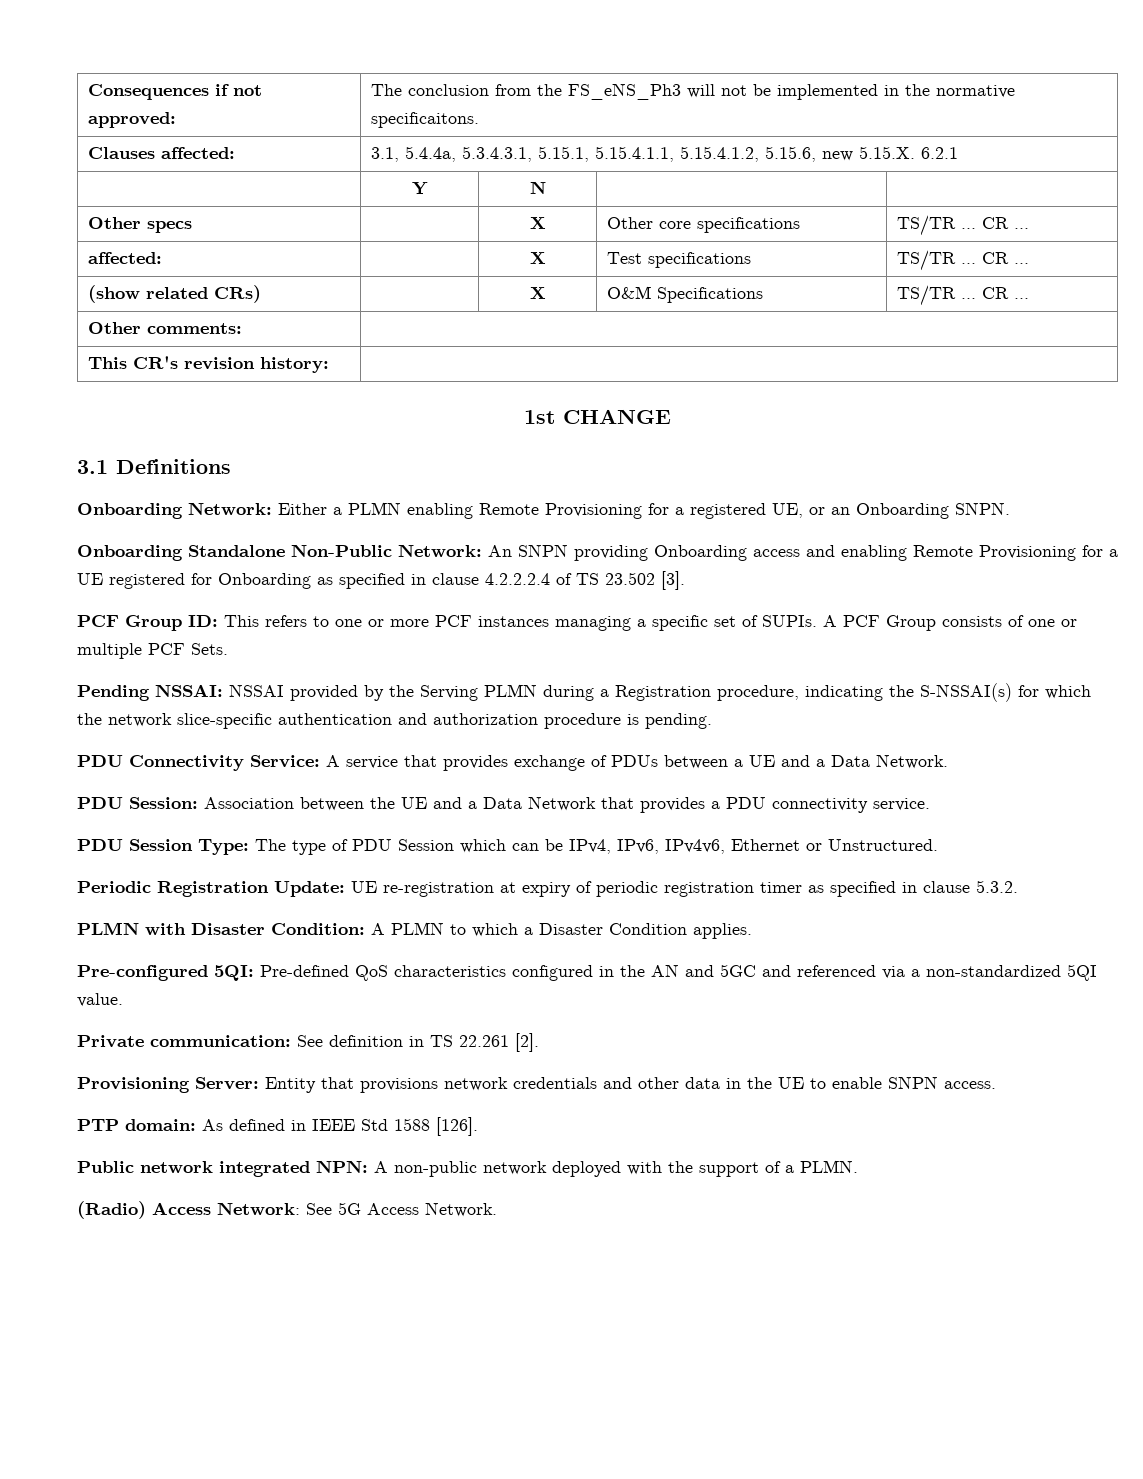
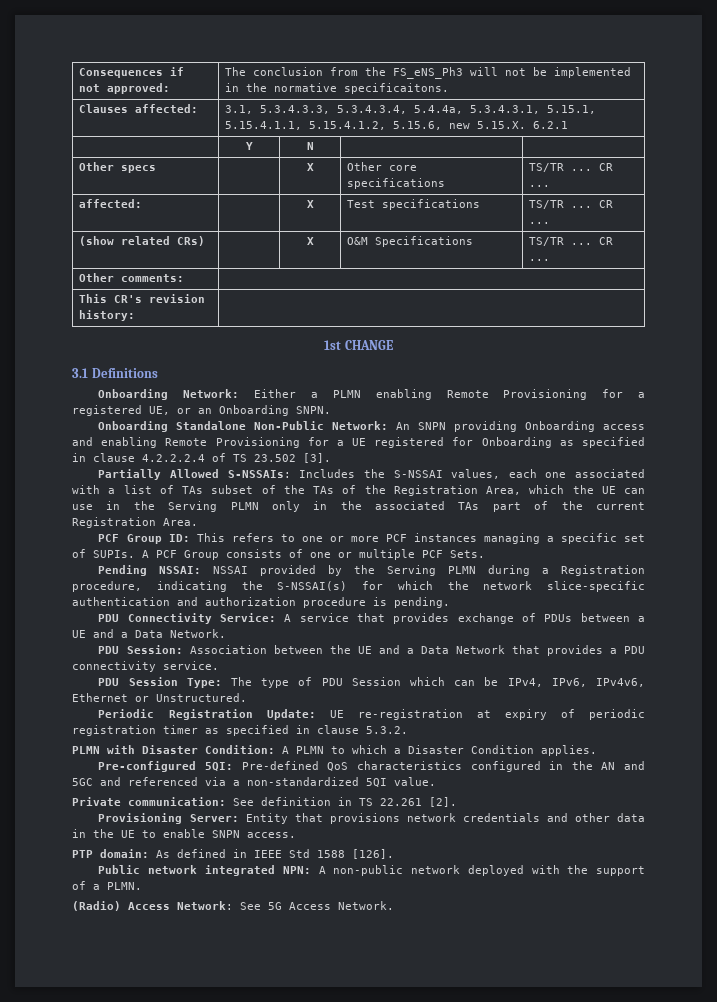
(400, 154) none -> [260,105,408,114] 5.3.4.3.3, 5.3.4.3.4,
(685, 580) none -> [98,469,645,480] [72,485,645,496] [72,501,645,512] [72,517,198,528] // Partially Allowed S-NSSAIs: Includes the S-NSSAI values, each one associated with a list of TAs subset of the TAs of the Registration Area, which the UE can use in the Serving PLMN only in the associated TAs part of the current Registration Area.

